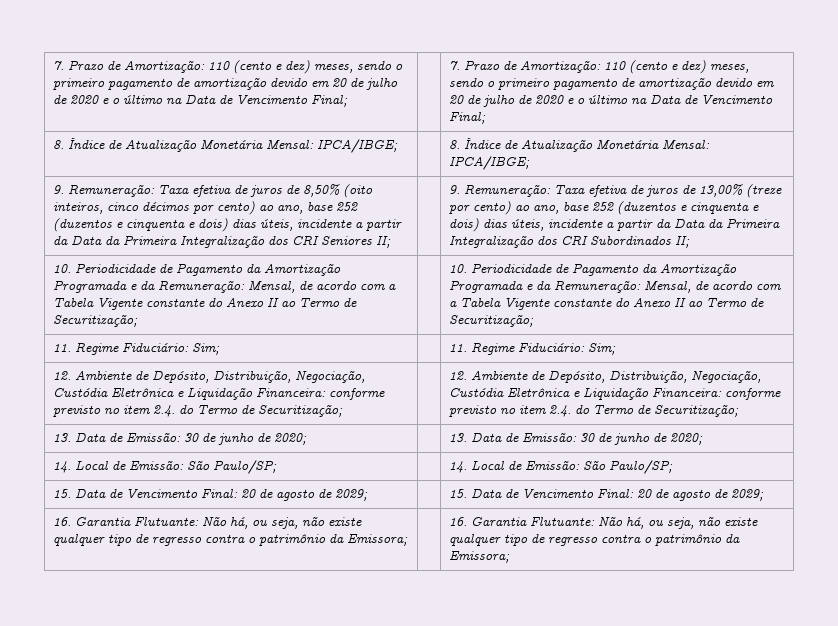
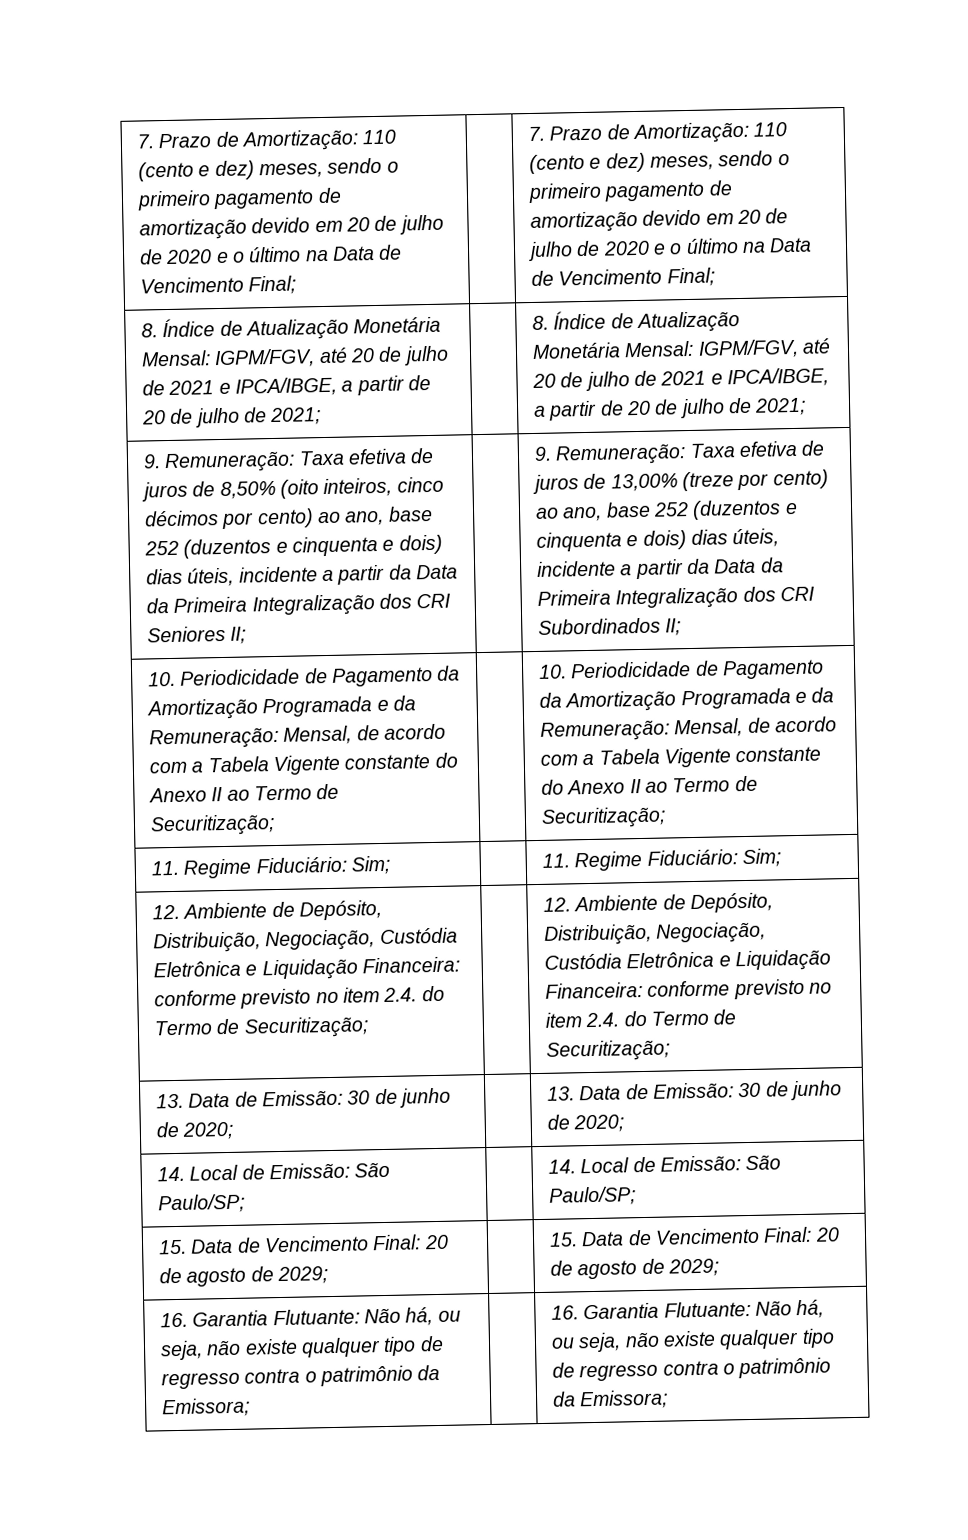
[316,139,398,153] [448,138,710,152] [448,156,530,170] IPCA/IBGE; | | 8. Índice de Atualização Monetária Mensal: IPCA/IBGE; -> [214,345,449,369] [142,374,431,397] [142,407,322,428] [532,310,740,333] [532,338,831,359] [532,367,829,391] [534,397,807,421] IGPM/FGV, até 20 de julho de 2021 e IPCA/IBGE, a partir de 20 de julho de 2021; | | 8. Índice de Atualização Monetária Mensal: IGPM/FGV, até 20 de julho de 2021 e IPCA/IBGE, a partir de 20 de julho de 2021;

